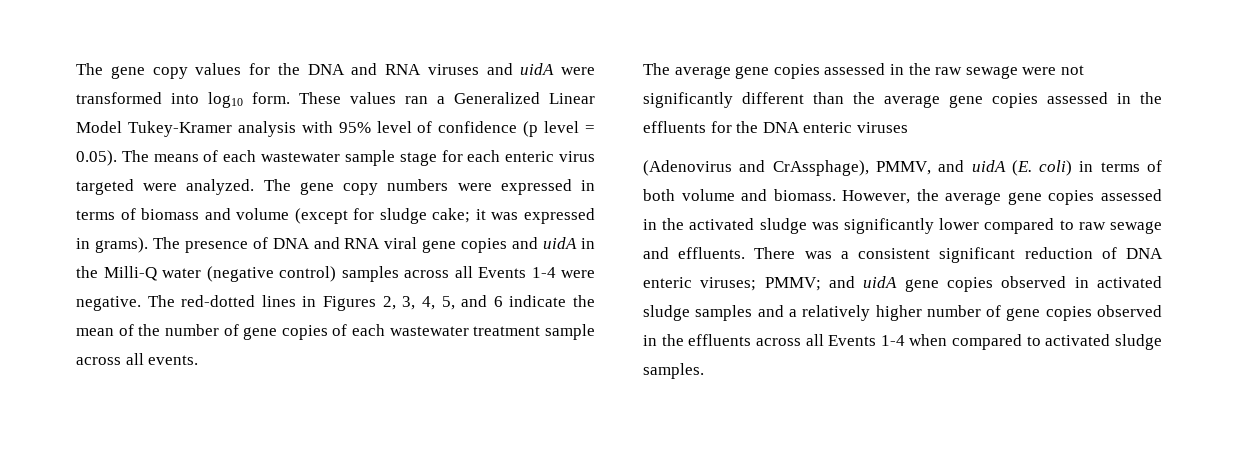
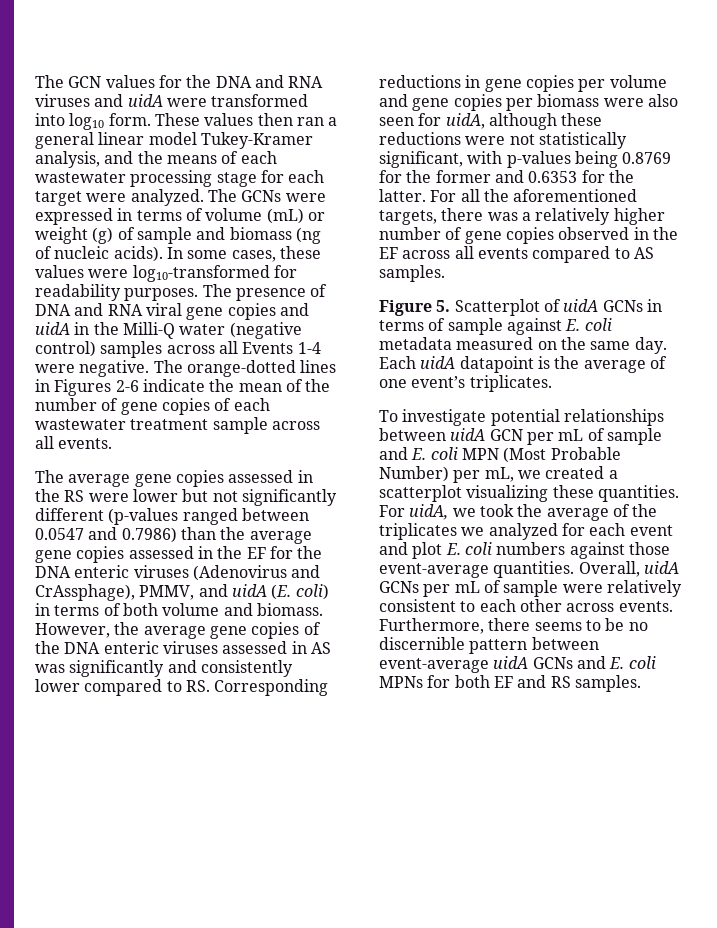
[76,63,188,79] The gene copy -> [35,75,102,88] The GCN
(396, 98) none -> [257,113,293,126] then
[454,92,595,104] [76,121,595,137] [76,150,149,166] Generalized Linear Model Tukey-Kramer analysis with 95% level of confidence (p level = 0.05). The -> [35,132,313,149] [35,151,163,168] general linear model Tukey-Kramer analysis, and the
[344,150,395,166] sample -> [130,170,213,187] processing
[505,151,595,162] [76,179,449,195] enteric virus targeted were analyzed. The gene copy numbers -> [35,189,282,206] target were analyzed. The GCNs
[141,208,595,224] [76,237,148,253] biomass and volume (except for sludge cake; it was expressed in grams). -> [205,208,325,224] [35,227,321,244] [35,246,321,262] [35,265,297,282] [35,284,199,301] volume (mL) or weight (g) of sample and biomass (ng of nucleic acids). In some cases, these values were log10-transformed for readability purposes.
[181,295,256,307] red-dotted -> [186,360,296,377] orange-dotted
[382,295,503,310] 2, 3, 4, 5, and 6 -> [115,380,139,392] 2-6
[935,65,1084,79] [643,92,804,108] raw sewage were not significantly different -> [64,489,337,506] [35,508,309,525] [35,527,177,543] RS were lower but not significantly different (p-values ranged between 0.0547 and 0.7986)
[643,121,706,133] effluents -> [246,547,266,559] EF
(908, 127) // -> (189, 571) none
[1101,189,1162,201] [643,218,1162,234] [643,247,1163,263] [643,276,1162,292] [643,305,784,321] assessed in the activated sludge was significantly lower compared to raw sewage and effluents. There was a consistent significant reduction of DNA enteric viruses; PMMV; and uidA gene copies observed in activated sludge samples and -> [303,622,321,635] [35,641,331,654] [35,660,293,677] [35,679,329,696] [379,75,667,92] [379,94,678,111] [379,113,603,130] [379,132,627,149] [379,151,672,168] [379,170,634,183] [379,189,638,202] [379,208,518,225] of the DNA enteric viruses assessed in AS was significantly and consistently lower compared to RS. Corresponding reductions in gene copies per volume and gene copies per biomass were also seen for uidA, although these reductions were not statistically significant, with p-values being 0.8769 for the former and 0.6353 for the latter. For all the aforementioned targets, there was
[688,334,1162,350] effluents across all Events 1-4 when compared to activated sludge -> [379,246,654,263] [379,265,445,282] [379,299,662,316] [379,318,612,335] [379,337,667,354] [379,356,667,373] [379,375,552,392] [379,409,664,426] [379,428,662,445] [379,447,621,463] [379,466,618,483] [379,485,679,502] [379,504,658,521] [379,523,673,540] [379,542,670,559] [379,561,679,578] [379,580,682,597] [379,599,673,612] [379,618,648,634] [379,637,599,654] [379,656,656,673] [379,675,571,688] EF across all events compared to AS samples. // Figure 5. Scatterplot of uidA GCNs in terms of sample against E. coli metadata measured on the same day. Each uidA datapoint is the average of one event’s triplicates. // To investigate potential relationships between uidA GCN per mL of sample and E. coli MPN (Most Probable Number) per mL, we created a scatterplot visualizing these quantities. For uidA, we took the average of the triplicates we analyzed for each event and plot E. coli numbers against those event-average quantities. Overall, uidA GCNs per mL of sample were relatively consistent to each other across events. Furthermore, there seems to be no discernible pattern between event-average uidA GCNs and E. coli MPNs for both EF and RS

